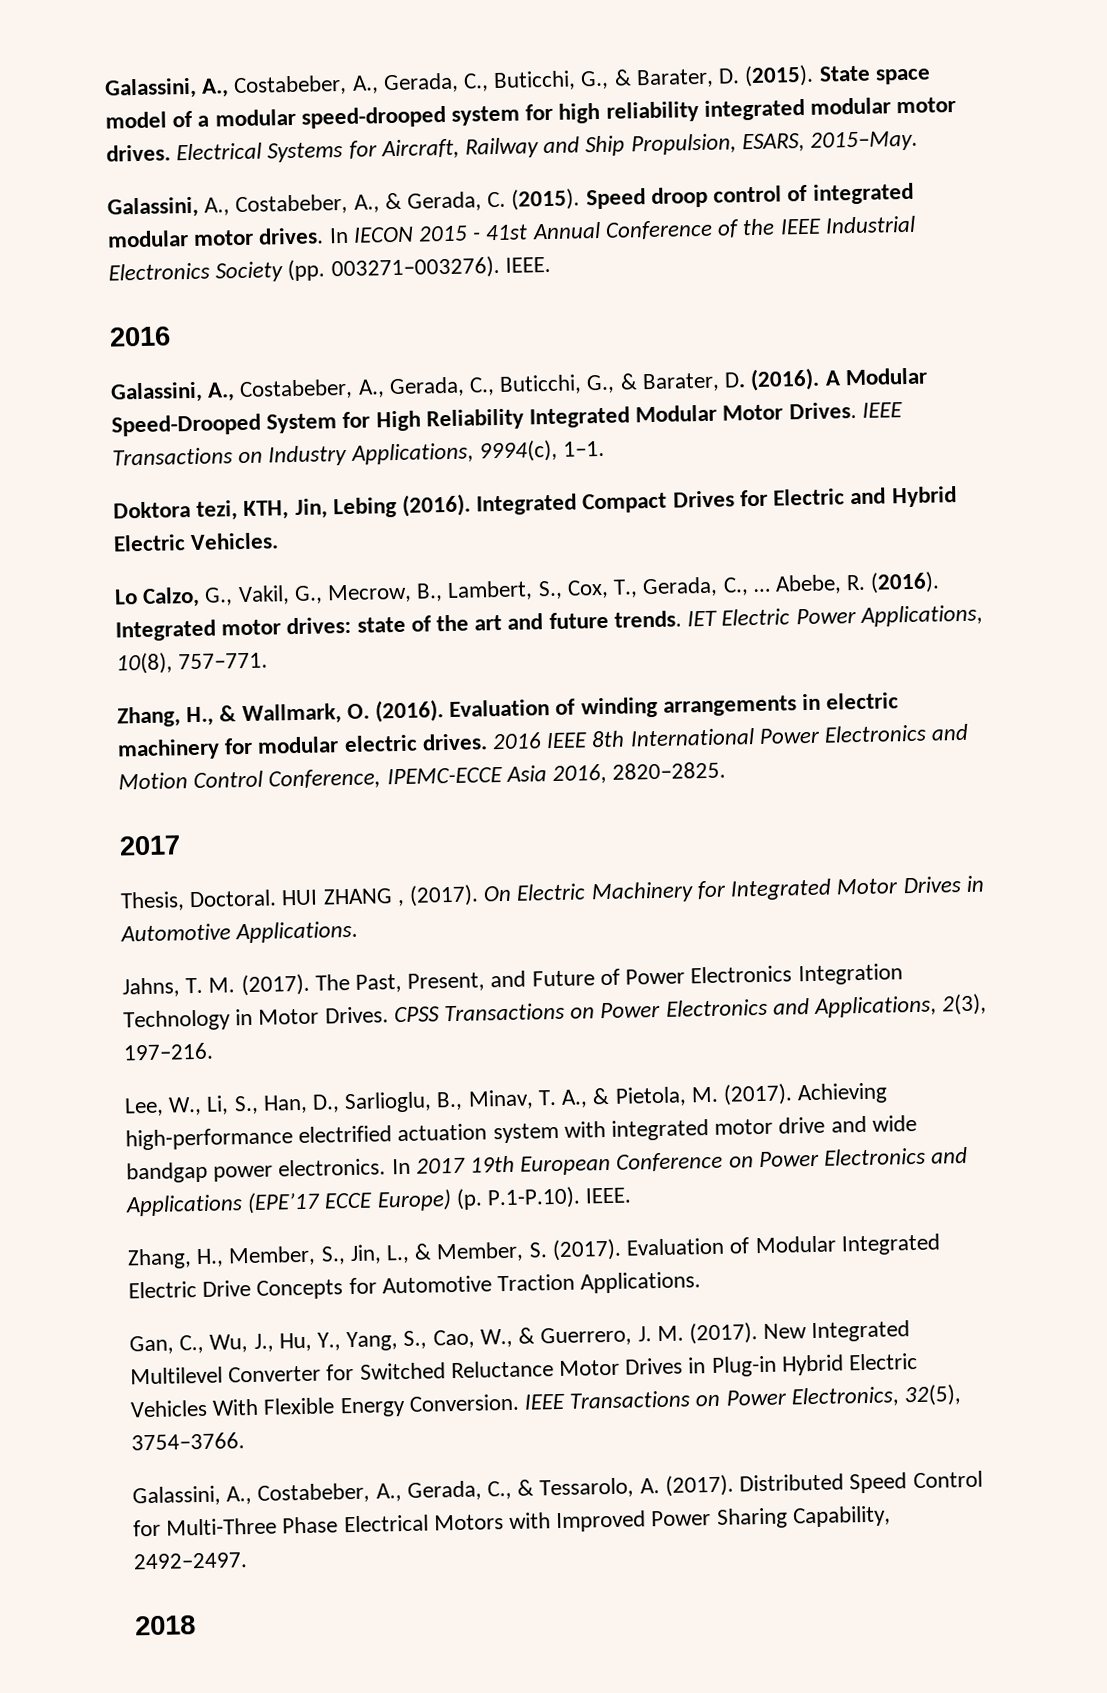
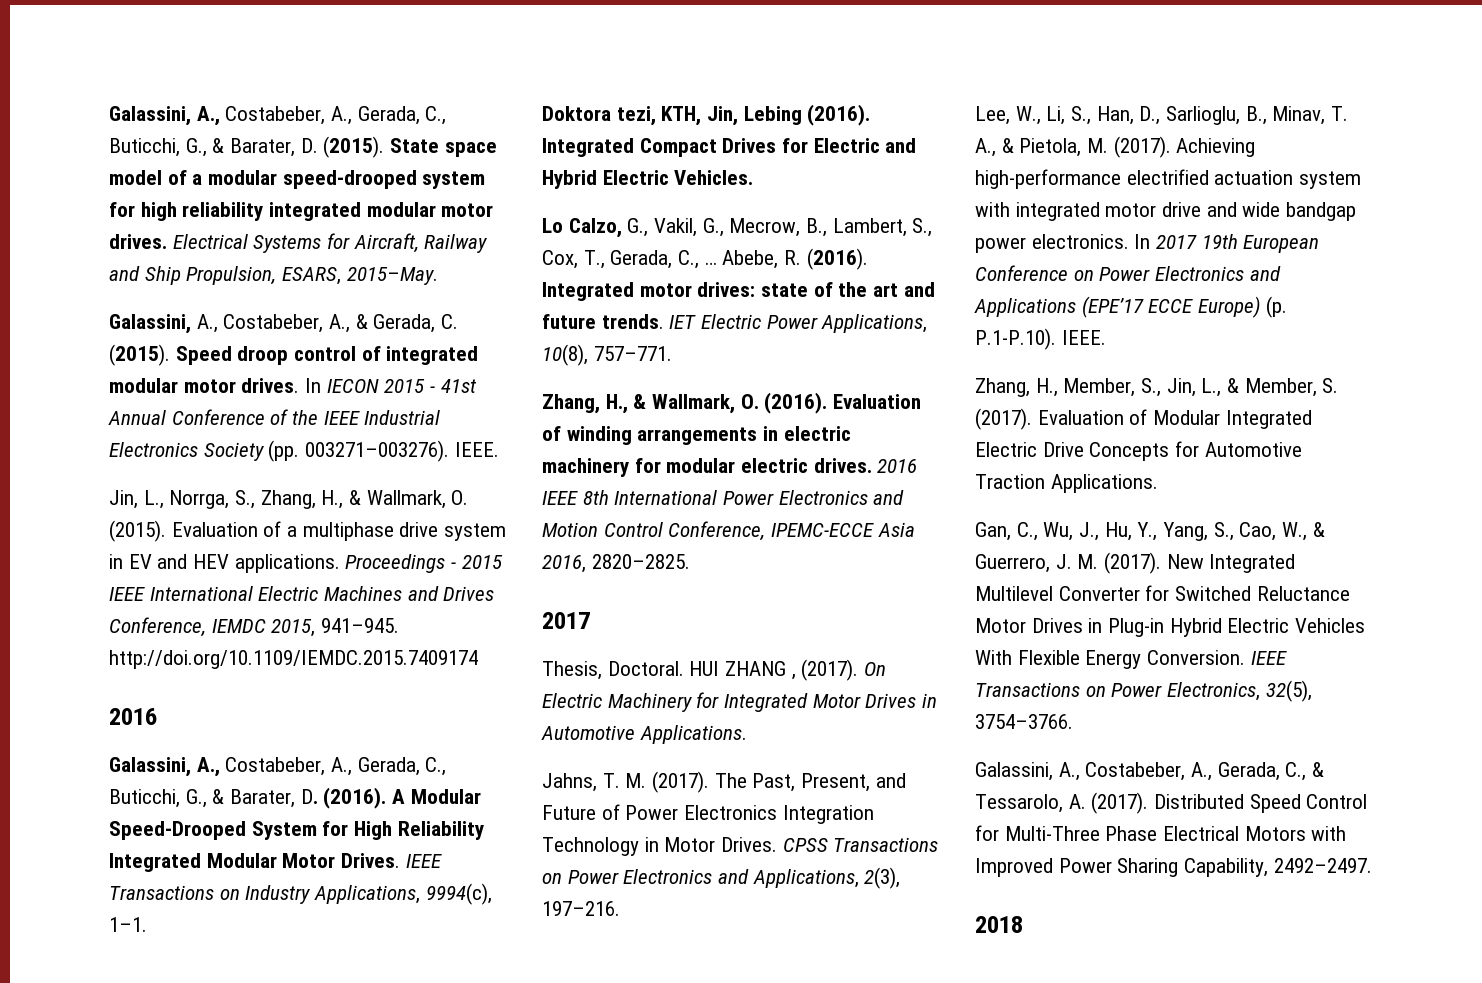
(551, 264) none -> [109,490,469,509] [109,520,507,542] [109,554,503,573] [109,586,495,601] [109,617,400,637] [109,650,478,669] // Jin, L., Norrga, S., Zhang, H., & Wallmark, O. (2015). Evaluation of a multiphase drive system in EV and HEV applications. Proceedings - 2015 IEEE International Electric Machines and Drives Conference, IEMDC 2015, 941–945. http://doi.org/10.1109/IEMDC.2015.7409174

